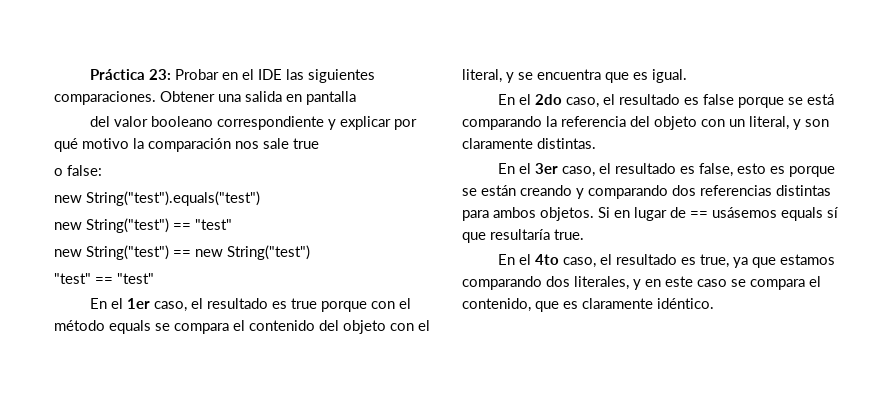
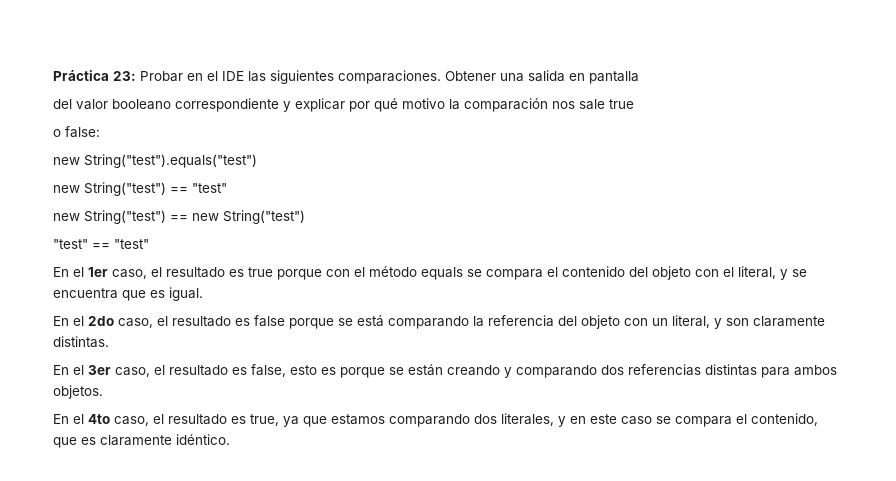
[598,207,839,221] [462,229,584,243] Si en lugar de == usásemos equals sí que resultaría true. -> (103, 392) none

